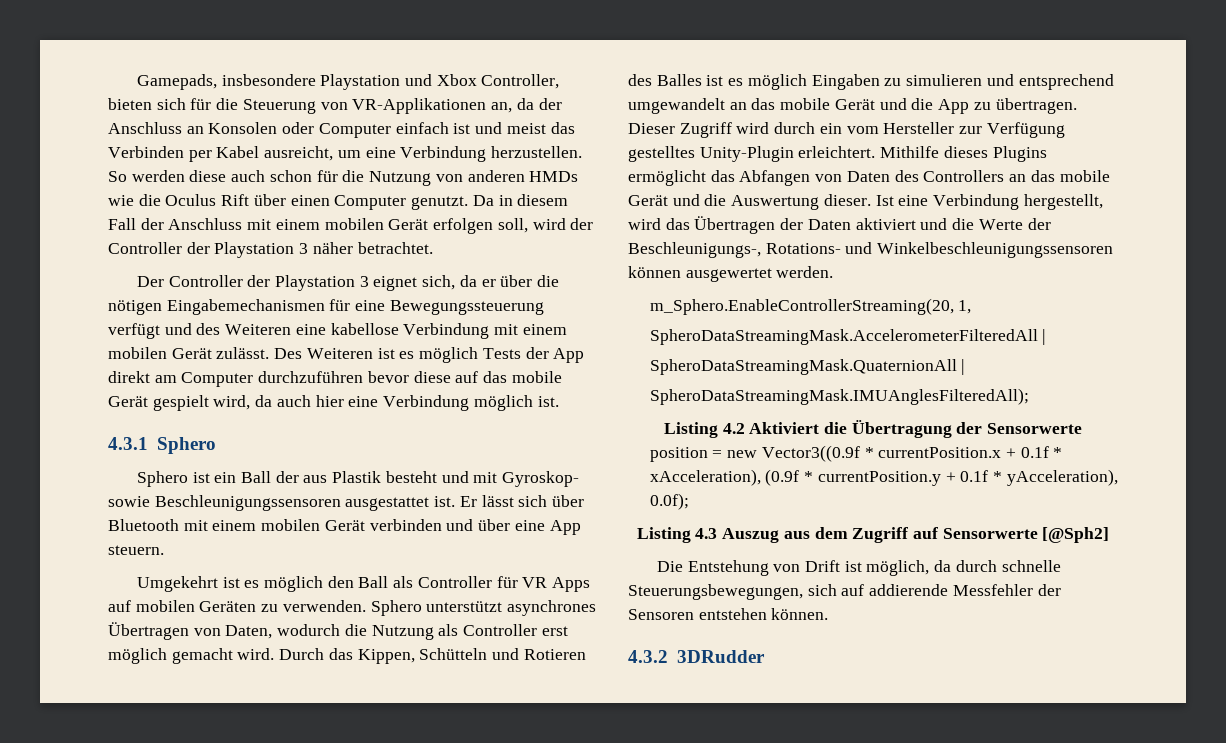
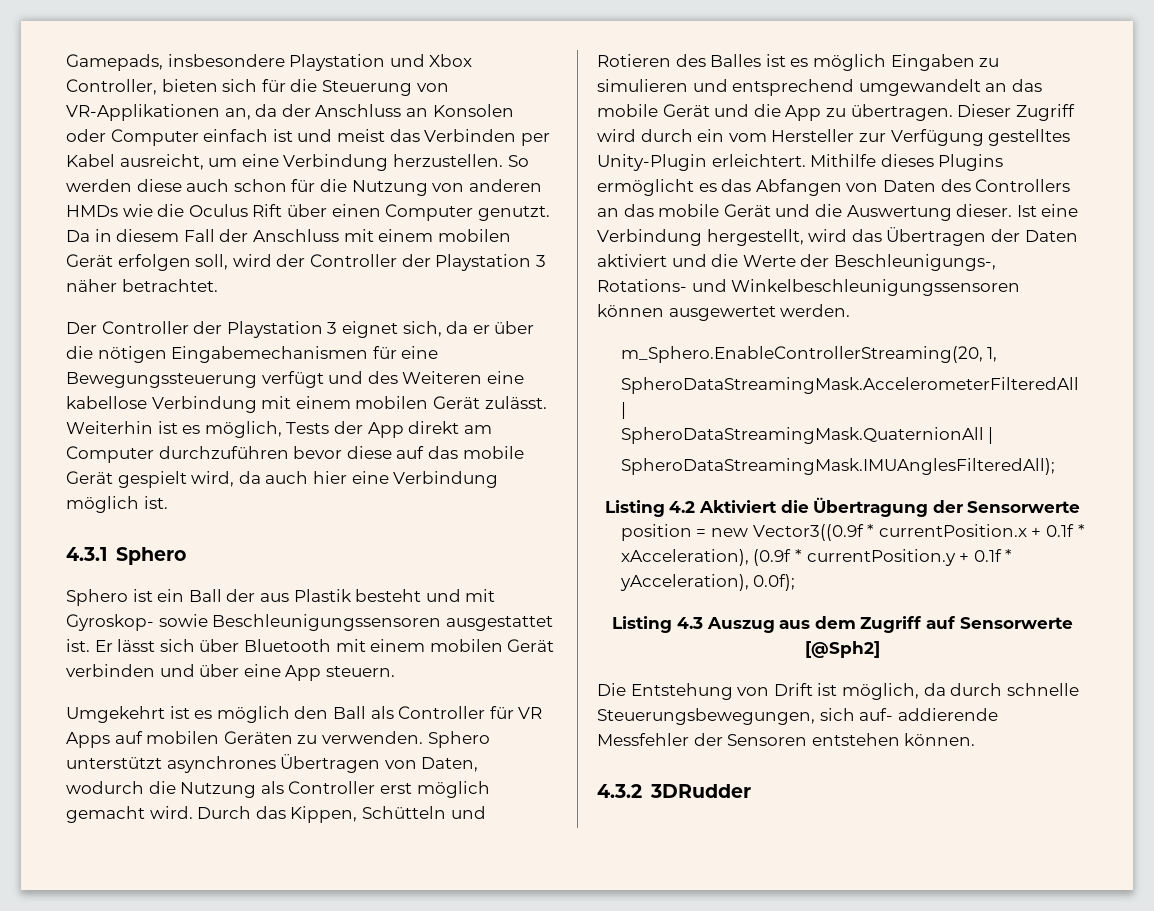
[274,347,479,363] Des Weiteren ist es möglich -> [66,421,282,438] Weiterhin ist es möglich,
(706, 178) none -> [698,183,717,192] es
[841,584,865,596] auf -> [859,708,894,721] auf-

